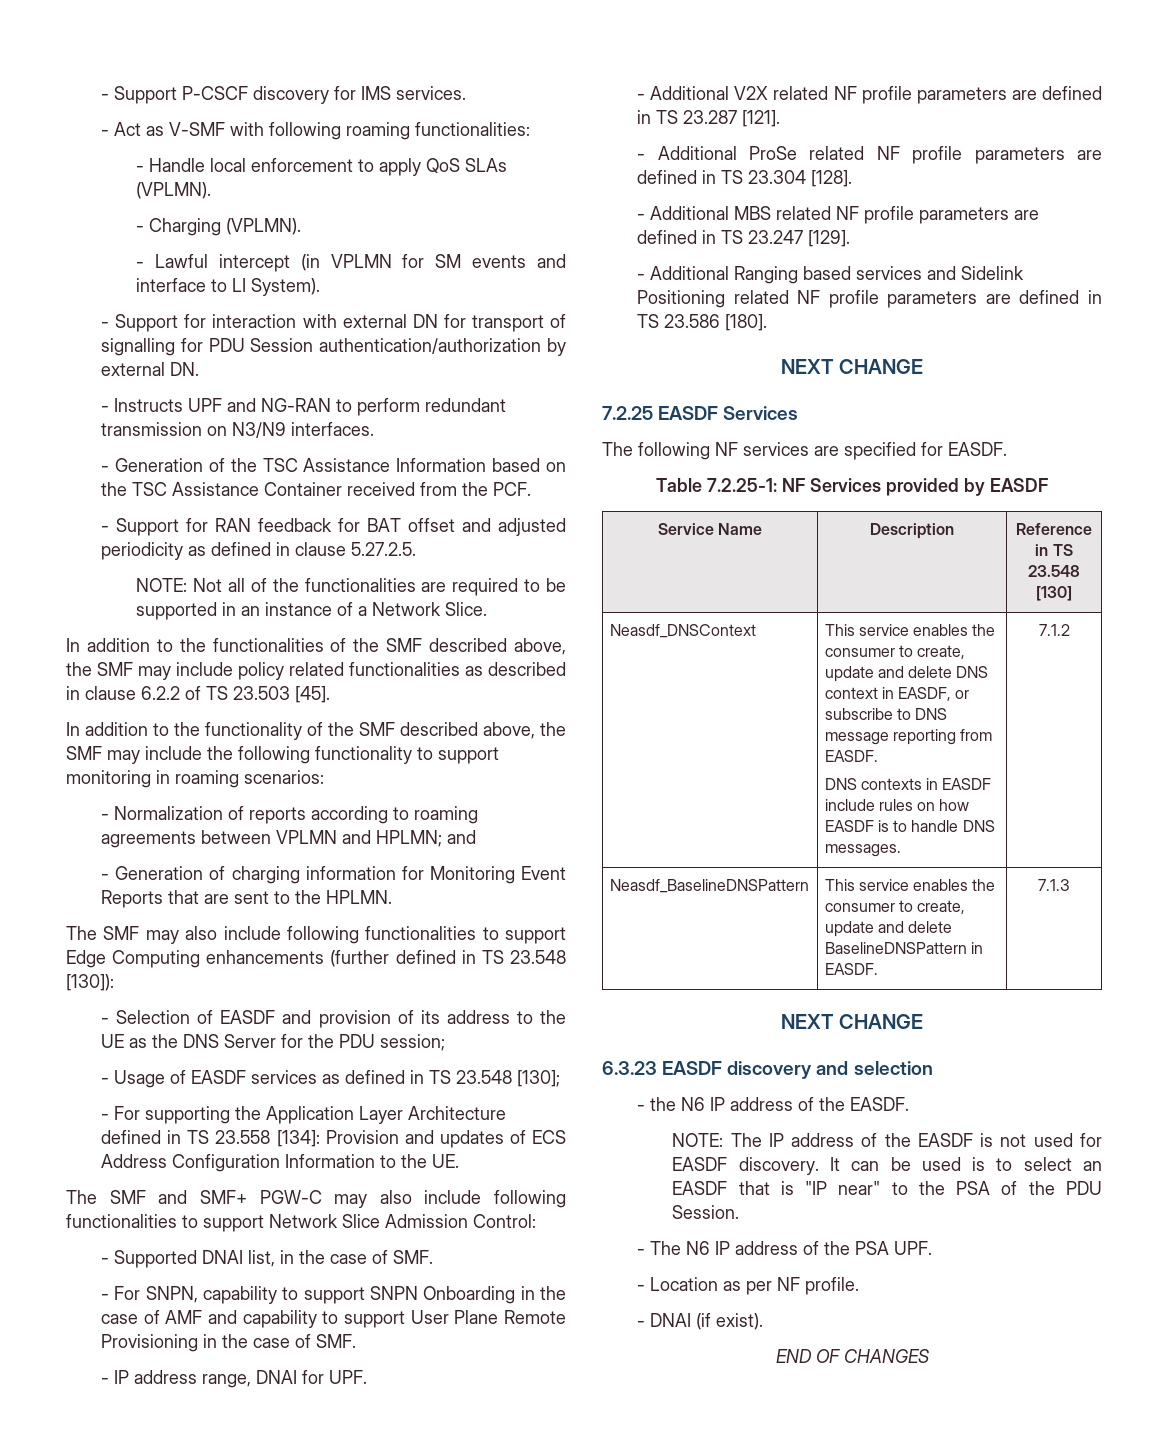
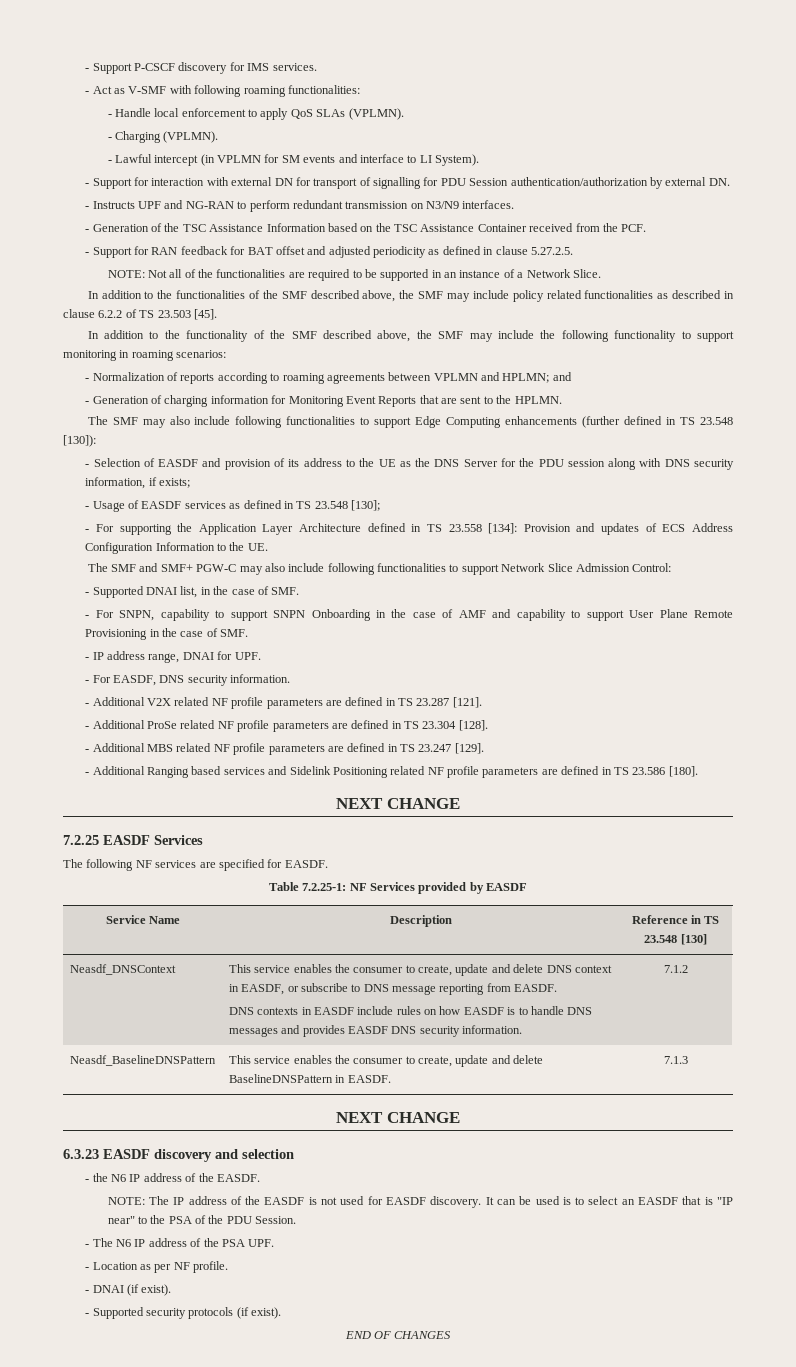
[380,1034,446,1051] session; -> [567,458,734,470] [85,477,191,489] session along with DNS security information, if exists;
(368, 1377) none -> [85,674,291,686] // - For EASDF, DNS security information.
[824,844,901,857] messages. -> [228,1025,523,1037] messages and provides EASDF DNS security information.
(764, 1321) none -> [85,1307,282,1319] // - Supported security protocols (if exist).

